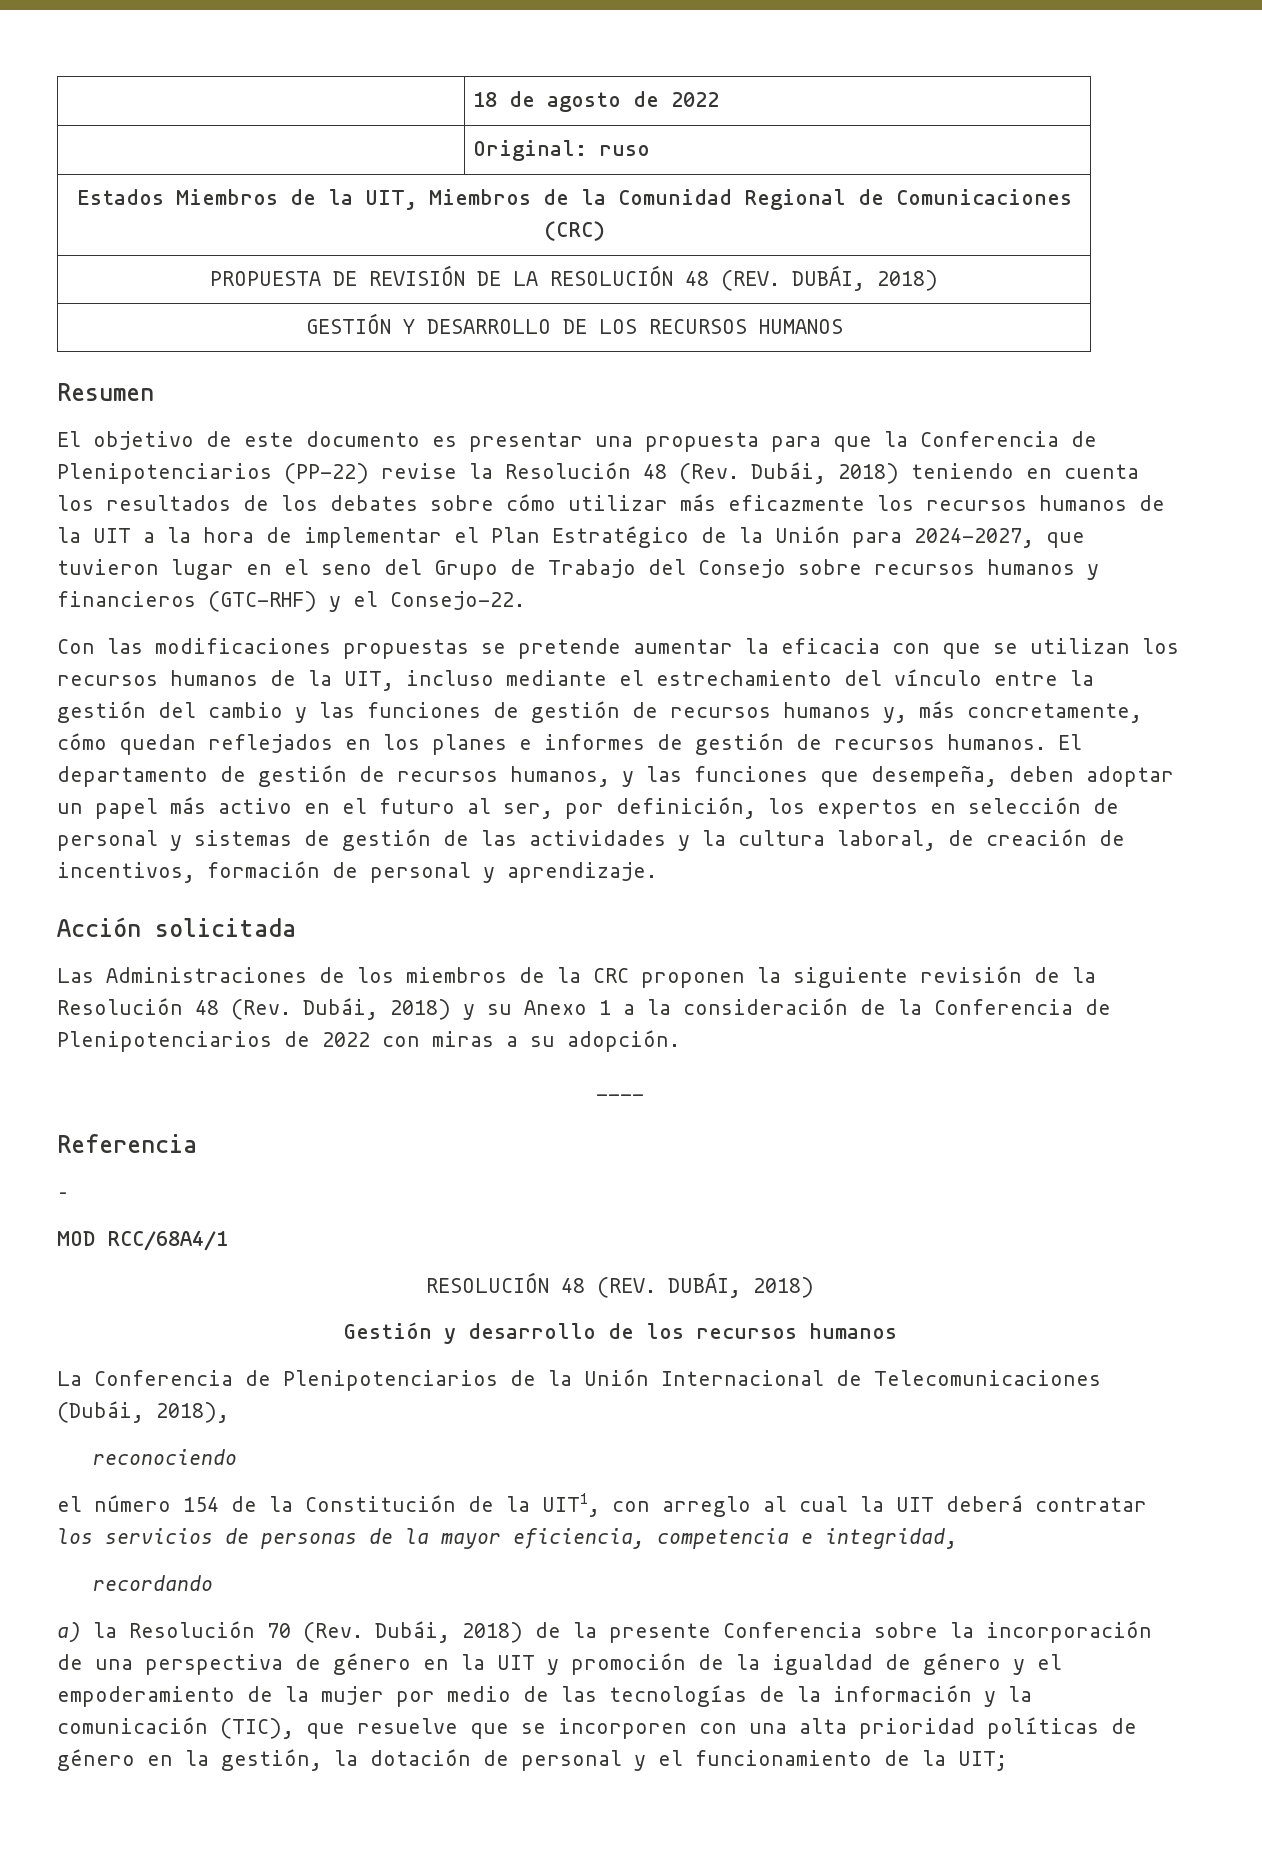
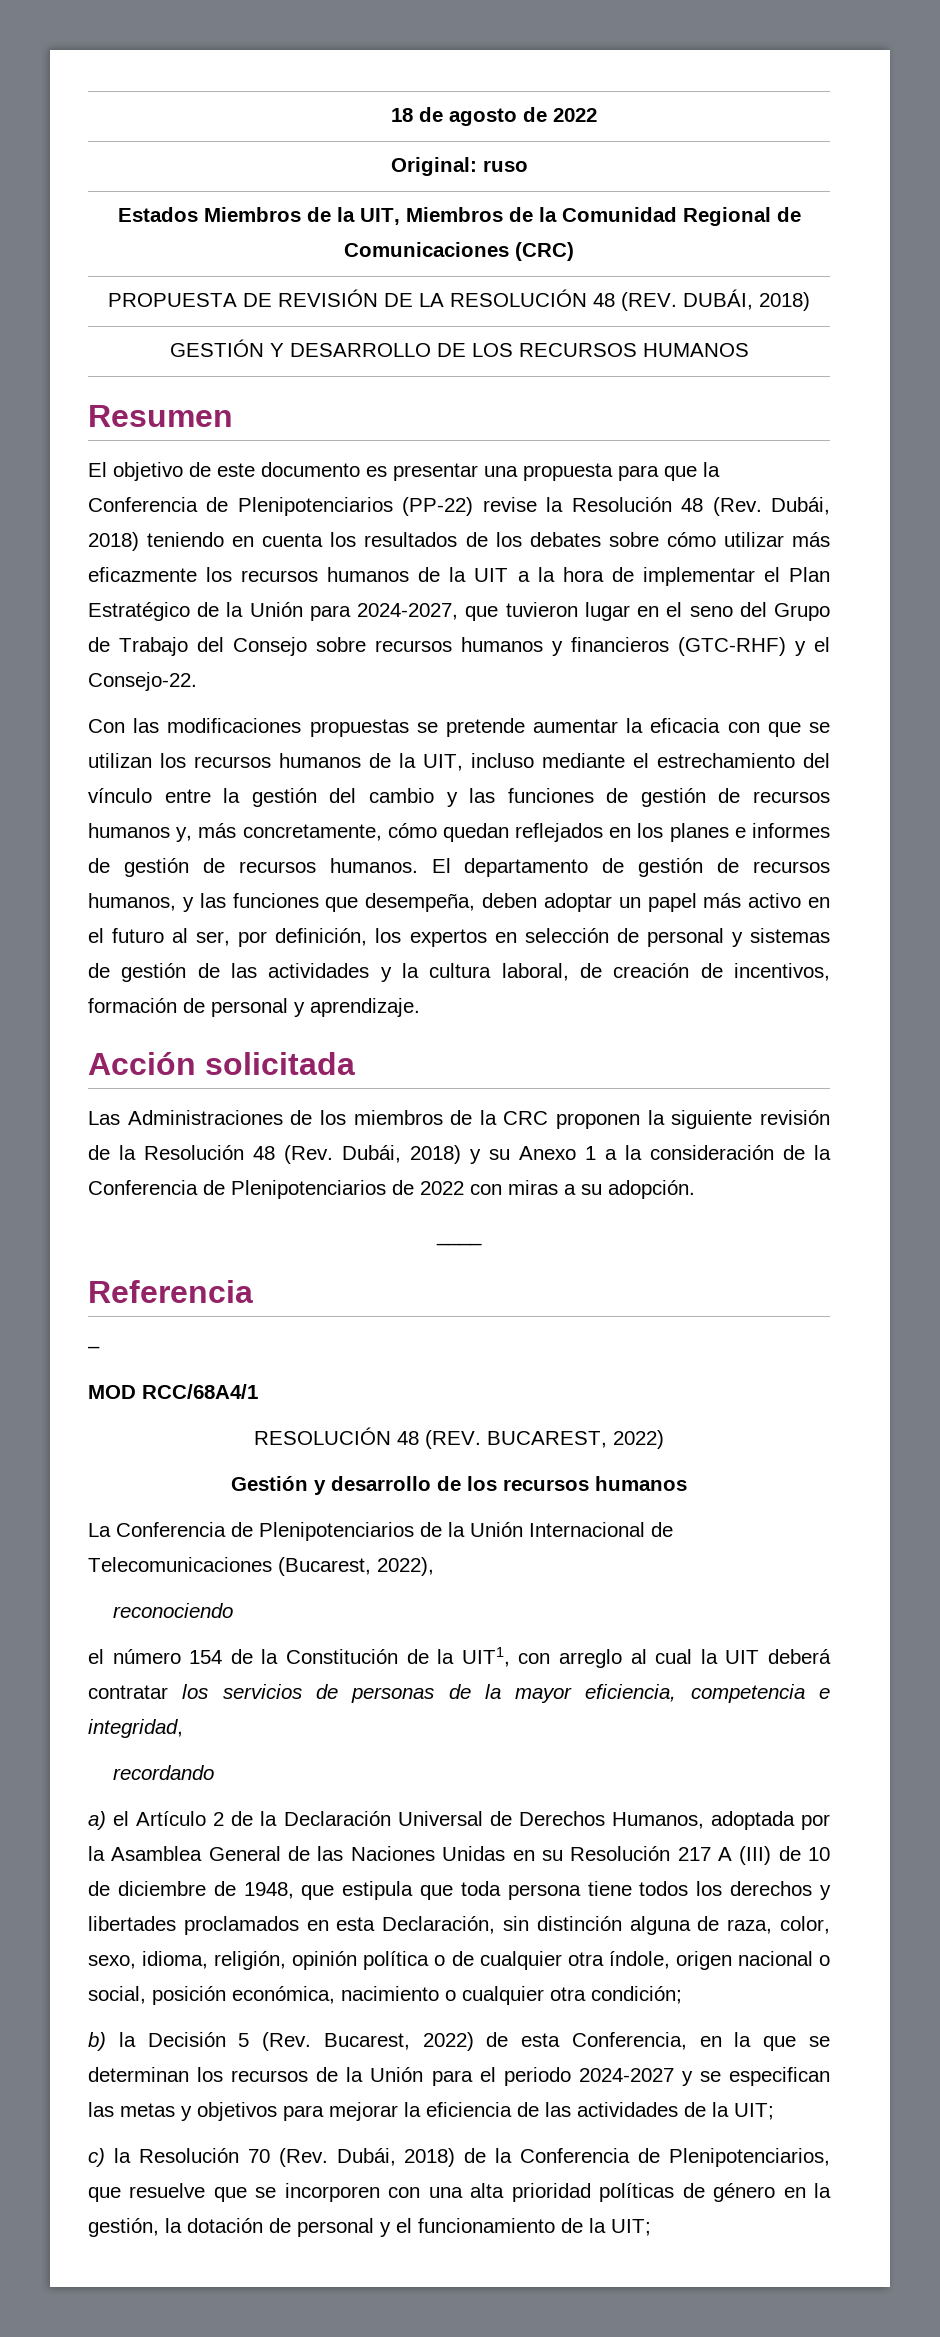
[667,1272,814,1298] DUBÁI, 2018) -> [487,1430,664,1449] BUCAREST, 2022)
[57,1401,229,1423] (Dubái, 2018), -> [278,1557,434,1576] (Bucarest, 2022),
(81, 1632) none -> [113,1811,831,1830] [88,1846,830,1865] [88,1881,831,1900] [88,1916,830,1935] [88,1951,830,1970] [88,1986,682,2005] [88,2032,830,2051] [88,2067,830,2086] [88,2102,774,2121] [88,2148,105,2167] el Artículo 2 de la Declaración Universal de Derechos Humanos, adoptada por la Asamblea General de las Naciones Unidas en su Resolución 217 A (III) de 10 de diciembre de 1948, que estipula que toda persona tiene todos los derechos y libertades proclamados en esta Declaración, sin distinción alguna de raza, color, sexo, idioma, religión, opinión política o de cualquier otra índole, origen nacional o social, posición económica, nacimiento o cualquier otra condición; // b) la Decisión 5 (Rev. Bucarest, 2022) de esta Conferencia, en la que se determinan los recursos de la Unión para el periodo 2024-2027 y se especifican las metas y objetivos para mejorar la eficiencia de las actividades de la UIT; // c)
[609,1621,1152,1643] [57,1653,1062,1675] [57,1685,1032,1707] [57,1717,294,1739] presente Conferencia sobre la incorporación de una perspectiva de género en la UIT y promoción de la igualdad de género y el empoderamiento de la mujer por medio de las tecnologías de la información y la comunicación (TIC), -> [520,2148,830,2167] Conferencia de Plenipotenciarios,

